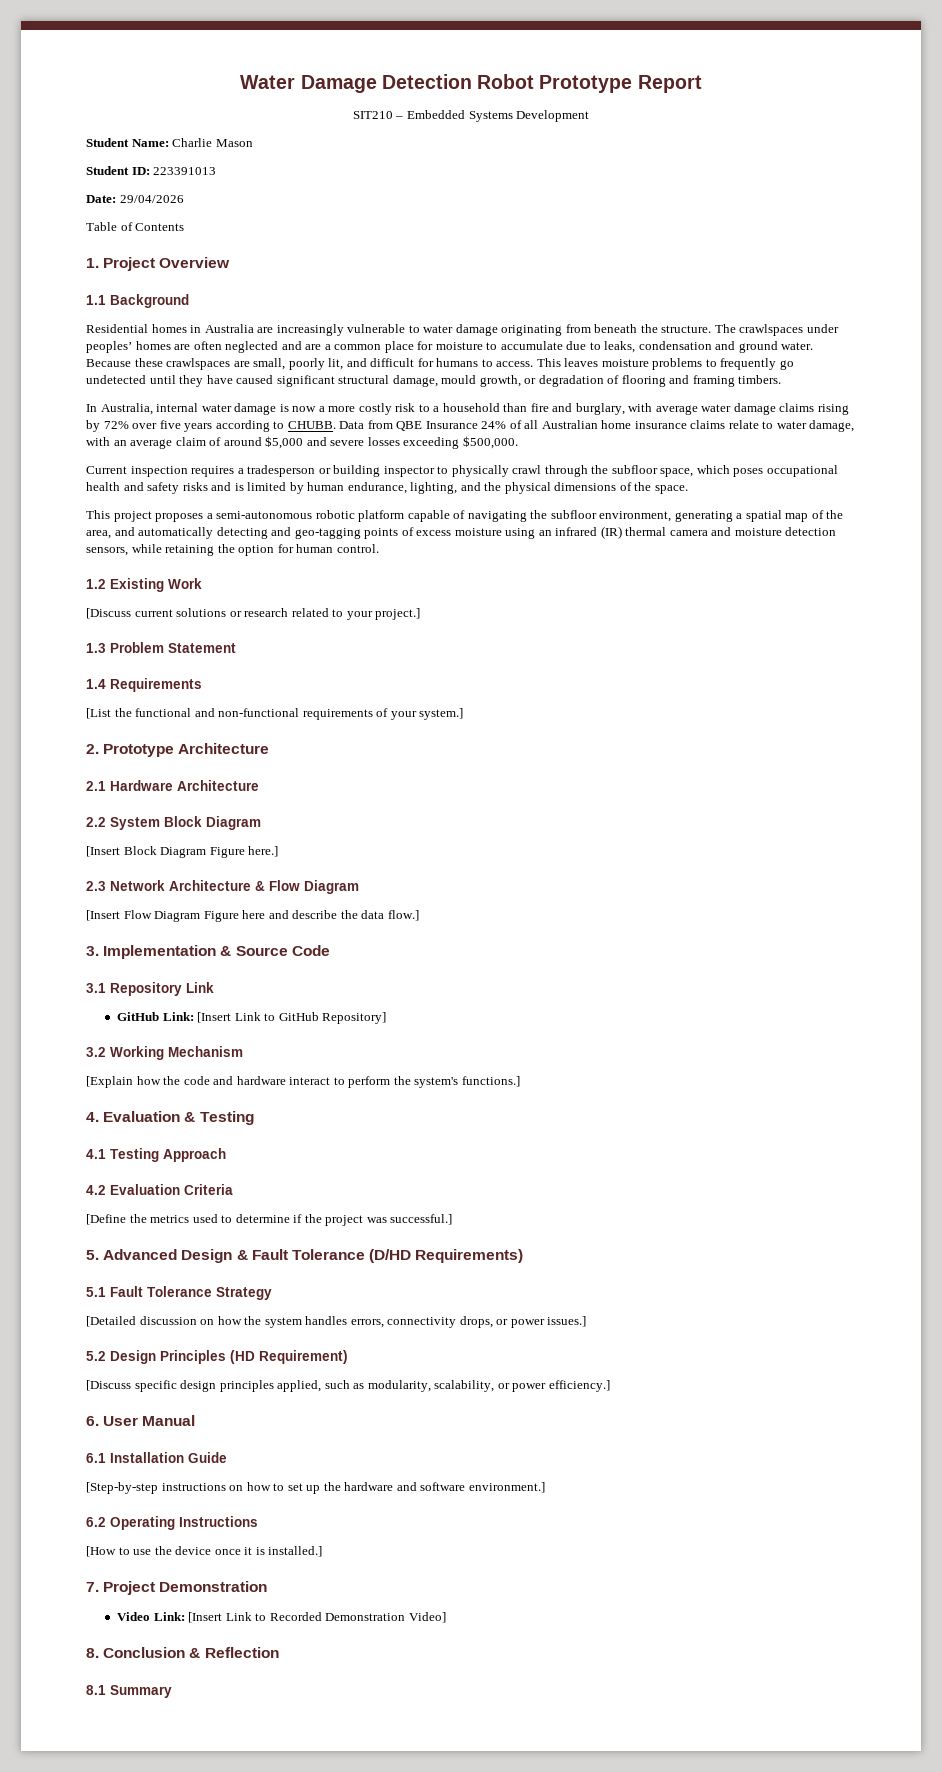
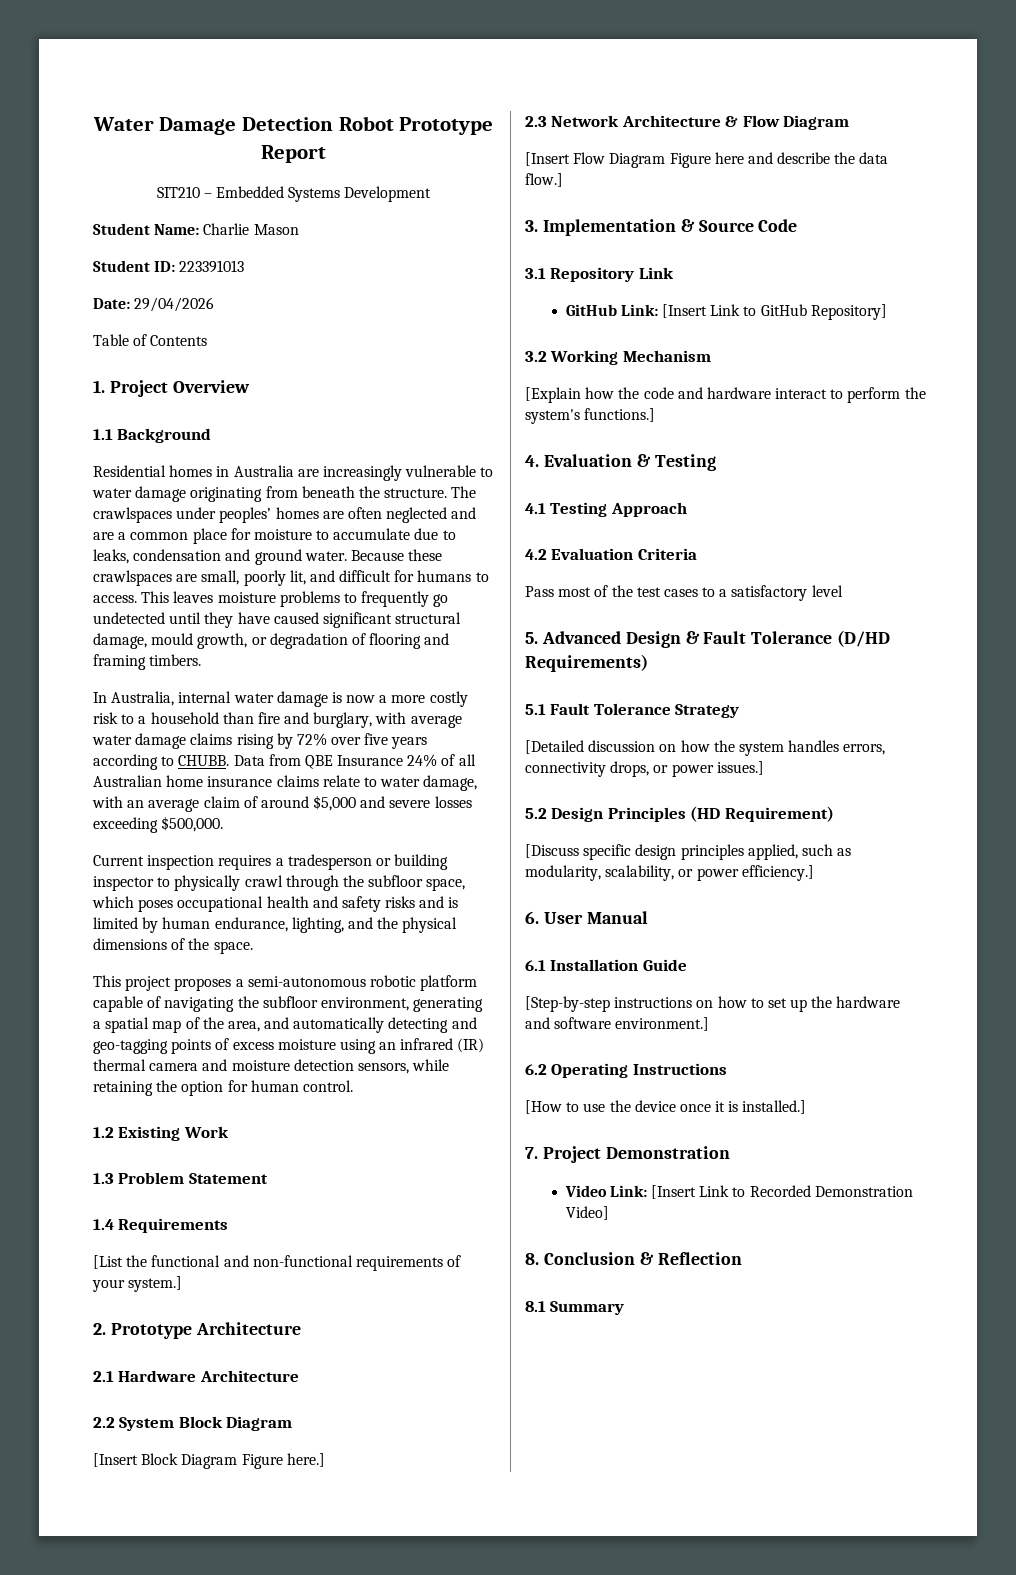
[86,608,421,620] // [Discuss current solutions or research related to your project.] -> (229, 1132) none
[86,1214,453,1226] [Define the metrics used to determine if the project was successful.] -> [525,585,843,601] Pass most of the test cases to a satisfactory level

